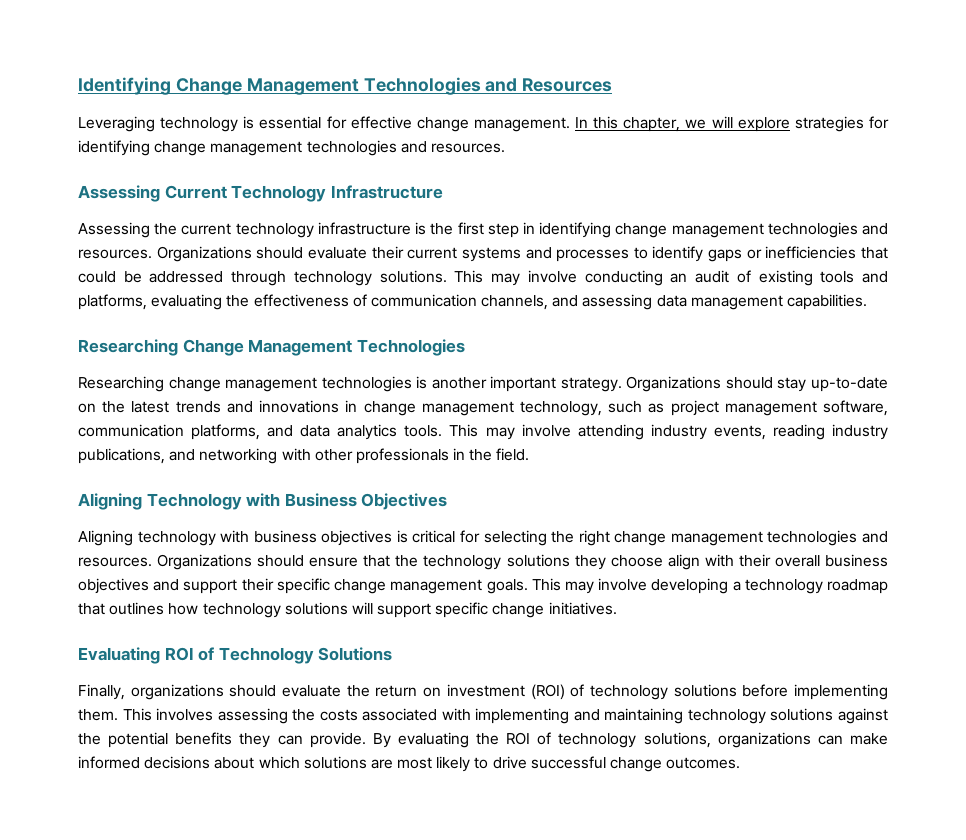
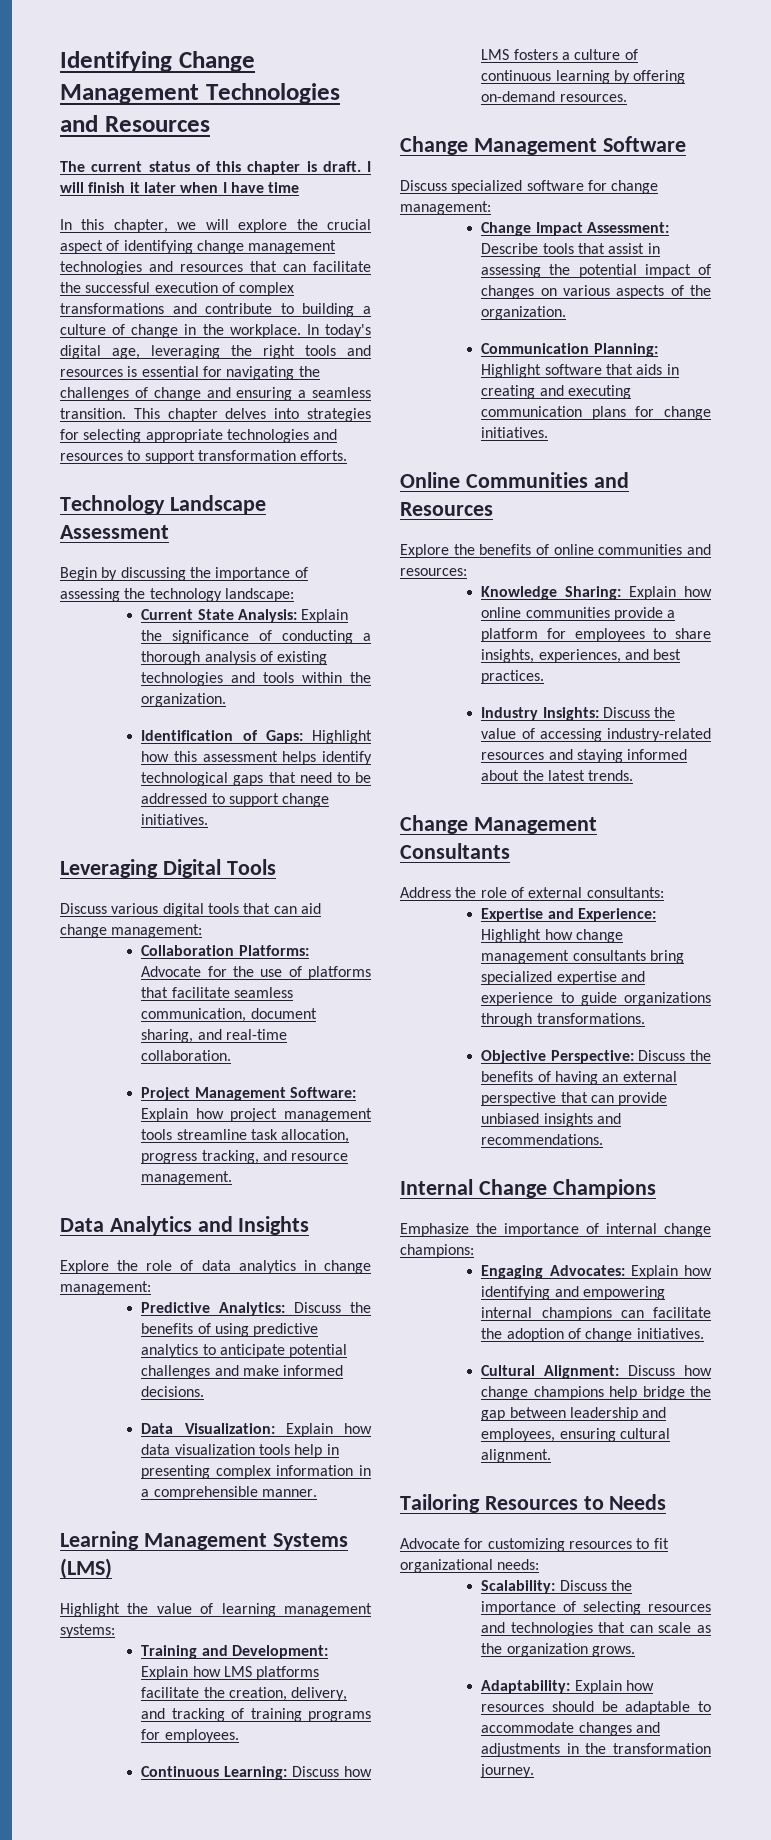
[78,116,570,132] Leveraging technology is essential for effective change management. -> [60,161,371,175] [60,182,300,193] The current status of this chapter is draft. I will finish it later when I have time //
[794,116,889,132] [78,140,505,156] [78,185,443,202] [78,222,888,238] [78,246,888,262] [78,270,889,286] [78,294,868,310] [78,339,465,356] [78,376,888,392] [78,400,888,416] [78,424,889,440] [78,448,530,464] [78,493,448,510] [78,530,888,546] [78,554,888,570] [78,578,888,594] [78,602,617,618] [78,647,393,664] [78,684,889,700] [78,708,889,724] [78,732,888,748] [78,756,741,772] strategies for identifying change management technologies and resources. // Assessing Current Technology Infrastructure // Assessing the current technology infrastructure is the first step in identifying change management technologies and resources. Organizations should evaluate their current systems and processes to identify gaps or inefficiencies that could be addressed through technology solutions. This may involve conducting an audit of existing tools and platforms, evaluating the effectiveness of communication channels, and assessing data management capabilities. // Researching Change Management Technologies // Researching change management technologies is another important strategy. Organizations should stay up-to-date on the latest trends and innovations in change management technology, such as project management software, communication platforms, and data analytics tools. This may involve attending industry events, reading industry publications, and networking with other professionals in the field. // Aligning Technology with Business Objectives // Aligning technology with business objectives is critical for selecting the right change management technologies and resources. Organizations should ensure that the technology solutions they choose align with their overall business objectives and support their specific change management goals. This may involve developing a technology roadmap that outlines how technology solutions will support specific change initiatives. // Evaluating ROI of Technology Solutions // Finally, organizations should evaluate the return on investment (ROI) of technology solutions before implementing them. This involves assessing the costs associated with implementing and maintaining technology solutions against the potential benefits they can provide. By evaluating the ROI of technology solutions, organizations can make informed decisions about which solutions are most likely to drive successful change outcomes. -> [296,219,371,230] [60,240,337,254] [60,261,371,275] [60,282,295,296] [60,303,371,317] [60,324,371,338] [60,345,371,359] [60,366,320,380] [60,387,371,401] [60,408,371,422] [60,429,338,443] [60,450,348,464] [60,495,266,514] [60,525,169,539] [60,567,308,581] [60,588,294,602] [141,609,349,623] [141,630,372,644] [141,651,328,665] [141,672,371,686] [141,693,227,707] [141,730,372,744] [141,751,372,765] [141,772,371,786] [141,793,330,807] [141,814,209,825] [60,859,276,878] [60,903,321,917] [60,924,203,938] [141,945,309,956] [141,966,371,980] [141,987,293,998] [141,1008,317,1022] [141,1029,287,1043] [141,1050,232,1061] [141,1087,356,1101] [141,1108,372,1122] [141,1129,350,1143] [141,1150,349,1164] [141,1171,233,1185] [60,1216,310,1235] [60,1260,371,1274] [60,1281,151,1295] [141,1302,371,1316] [141,1323,319,1337] [141,1344,348,1358] [141,1365,344,1379] [141,1386,205,1397] [141,1423,373,1437] [141,1444,339,1458] [141,1465,371,1479] [141,1486,317,1500] [60,1531,348,1550] [60,1558,112,1579] [60,1603,372,1617] [60,1624,115,1638] [141,1645,328,1659] [141,1666,320,1680] [141,1687,348,1701] [141,1708,371,1722] [141,1729,239,1743] [141,1766,372,1780] [481,49,638,60] [481,70,686,84] [481,91,627,102] [400,136,686,155] [400,180,659,194] [400,201,491,215] [481,222,669,236] [481,243,660,254] [481,264,711,278] [481,285,711,299] [481,306,567,320] [481,343,658,357] [481,364,679,378] [481,385,631,399] [481,406,711,420] [481,427,549,438] [400,472,629,488] [400,502,493,516] [400,544,711,558] [400,568,467,576] [481,586,712,600] [481,607,676,621] [481,628,711,642] [481,649,682,663] [481,670,545,684] [481,707,676,721] [481,728,711,742] [481,749,688,763] [481,770,634,781] [400,815,597,834] [400,843,510,859] [400,887,664,898] [481,908,656,922] [481,929,623,943] [481,950,684,964] [481,971,645,985] [481,992,711,1006] [481,1013,645,1027] [481,1050,711,1064] [481,1071,677,1085] [481,1092,668,1106] [481,1113,621,1127] [481,1134,604,1145] [400,1179,656,1198] [400,1223,711,1237] [400,1244,474,1258] [481,1265,712,1279] [481,1286,665,1300] [481,1307,711,1321] [481,1328,704,1342] [481,1365,712,1379] [481,1386,711,1400] [481,1407,667,1421] [481,1428,670,1442] [481,1449,552,1463] [400,1494,667,1513] [400,1538,669,1552] [400,1559,540,1573] [481,1580,632,1594] [481,1601,711,1615] [481,1622,711,1636] [481,1643,635,1657] [481,1680,654,1694] [481,1701,711,1715] [481,1722,660,1736] [481,1743,711,1757] [480,1764,535,1778] the crucial aspect of identifying change management technologies and resources that can facilitate the successful execution of complex transformations and contribute to building a culture of change in the workplace. In today's digital age, leveraging the right tools and resources is essential for navigating the challenges of change and ensuring a seamless transition. This chapter delves into strategies for selecting appropriate technologies and resources to support transformation efforts. // Technology Landscape Assessment // Begin by discussing the importance of assessing the technology landscape: // Current State Analysis: Explain the significance of conducting a thorough analysis of existing technologies and tools within the organization. // Identification of Gaps: Highlight how this assessment helps identify technological gaps that need to be addressed to support change initiatives. // Leveraging Digital Tools // Discuss various digital tools that can aid change management: // Collaboration Platforms: Advocate for the use of platforms that facilitate seamless communication, document sharing, and real-time collaboration. // Project Management Software: Explain how project management tools streamline task allocation, progress tracking, and resource management. // Data Analytics and Insights // Explore the role of data analytics in change management: // Predictive Analytics: Discuss the benefits of using predictive analytics to anticipate potential challenges and make informed decisions. // Data Visualization: Explain how data visualization tools help in presenting complex information in a comprehensible manner. // Learning Management Systems (LMS) // Highlight the value of learning management systems: // Training and Development: Explain how LMS platforms facilitate the creation, delivery, and tracking of training programs for employees. // Continuous Learning: Discuss how LMS fosters a culture of continuous learning by offering on-demand resources. // Change Management Software // Discuss specialized software for change management: // Change Impact Assessment: Describe tools that assist in assessing the potential impact of changes on various aspects of the organization. // Communication Planning: Highlight software that aids in creating and executing communication plans for change initiatives. // Online Communities and Resources // Explore the benefits of online communities and resources: // Knowledge Sharing: Explain how online communities provide a platform for employees to share insights, experiences, and best practices. // Industry Insights: Discuss the value of accessing industry-related resources and staying informed about the latest trends. // Change Management Consultants // Address the role of external consultants: // Expertise and Experience: Highlight how change management consultants bring specialized expertise and experience to guide organizations through transformations. // Objective Perspective: Discuss the benefits of having an external perspective that can provide unbiased insights and recommendations. // Internal Change Champions // Emphasize the importance of internal change champions: // Engaging Advocates: Explain how identifying and empowering internal champions can facilitate the adoption of change initiatives. // Cultural Alignment: Discuss how change champions help bridge the gap between leadership and employees, ensuring cultural alignment. // Tailoring Resources to Needs // Advocate for customizing resources to fit organizational needs: // Scalability: Discuss the importance of selecting resources and technologies that can scale as the organization grows. // Adaptability: Explain how resources should be adaptable to accommodate changes and adjustments in the transformation journey.

